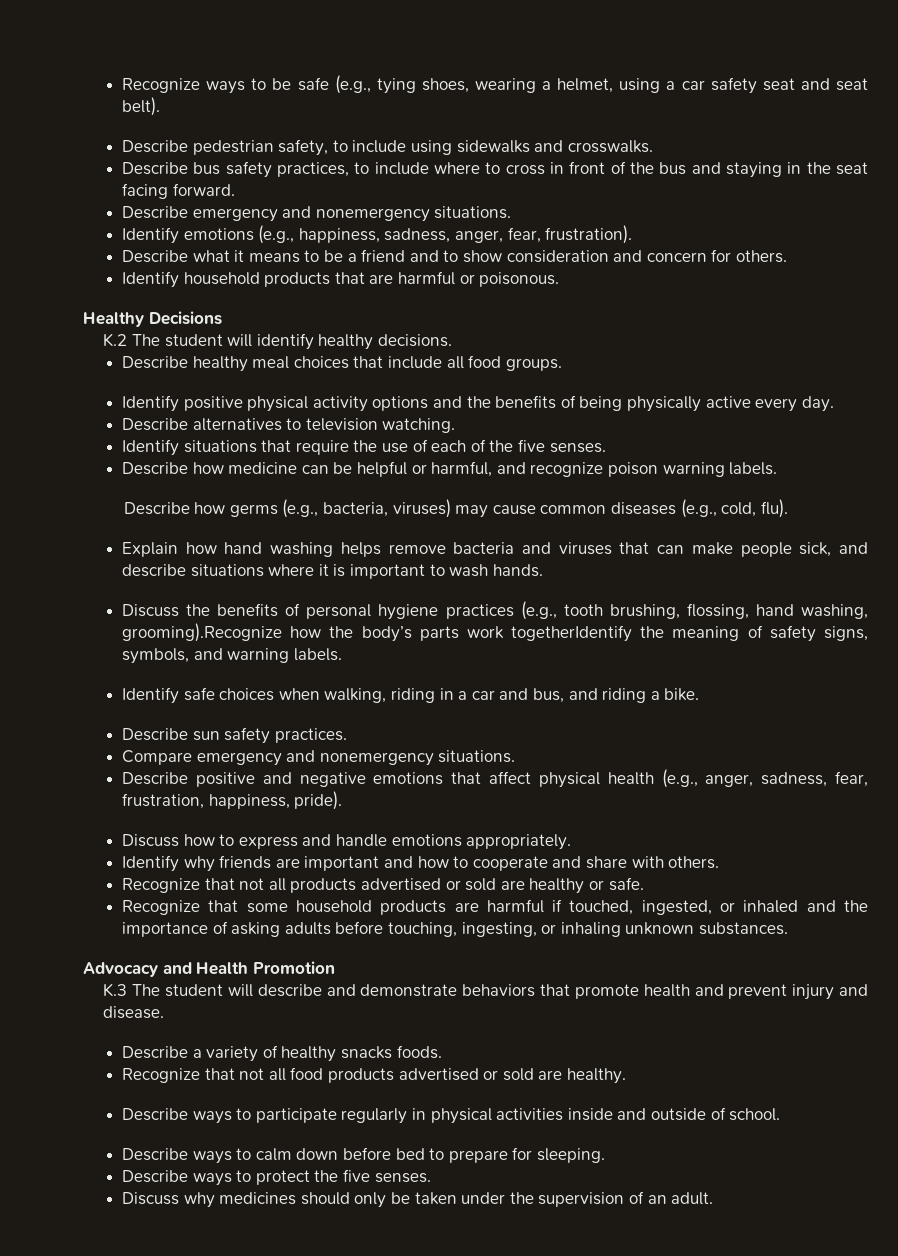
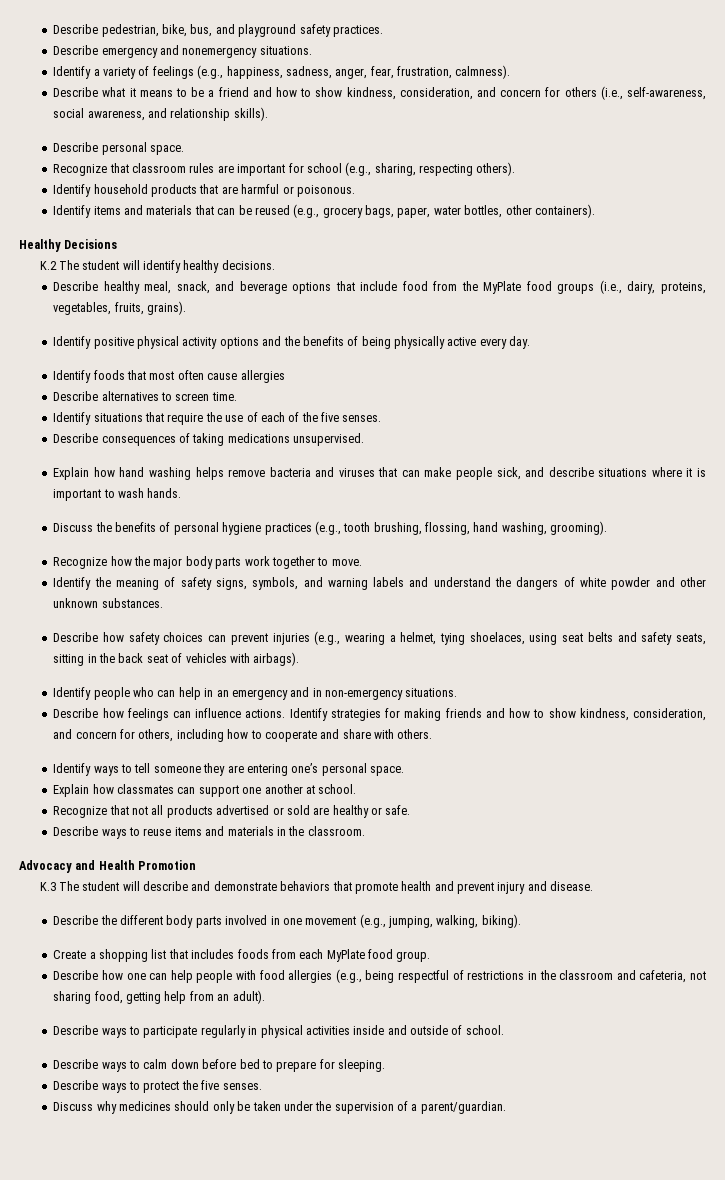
[122,75,868,94] [122,97,161,116] [122,139,653,156] [122,161,868,178] [122,183,235,199] Recognize ways to be safe (e.g., tying shoes, wearing a helmet, using a car safety seat and seat belt). // Describe pedestrian safety, to include using sidewalks and crosswalks. // Describe bus safety practices, to include where to cross in front of the bus and staying in the seat facing forward. -> [53,24,383,37] Describe pedestrian, bike, bus, and playground safety practices.
[183,228,254,241] emotions -> [93,66,194,79] a variety of feelings
[545,225,633,244] frustration). -> [397,65,511,79] frustration, calmness).
[443,249,787,263] to show consideration and concern for others. -> [276,86,706,100] [53,107,268,121] [53,142,185,155] [53,162,516,176] how to show kindness, consideration, and concern for others (i.e., self-awareness, social awareness, and relationship skills). // Describe personal space. // Recognize that classroom rules are important for school (e.g., sharing, respecting others).
(560, 279) none -> [53,204,595,218] // Identify items and materials that can be reused (e.g., grocery bags, paper, water bottles, other containers).
[252,355,562,371] meal choices that include all food groups. -> [144,280,706,294] [53,301,187,315] meal, snack, and beverage options that include food from the MyPlate food groups (i.e., dairy, proteins, vegetables, fruits, grains).
(834, 404) none -> [53,370,285,383] // Identify foods that most often cause allergies
[305,418,456,433] television watching. -> [175,392,237,401] screen time.
[192,461,778,477] [123,499,788,518] how medicine can be helpful or harmful, and recognize poison warning labels. // Describe how germs (e.g., bacteria, viruses) may cause common diseases (e.g., cold, flu). -> [101,433,365,446] consequences of taking medications unsupervised.
[122,623,633,642] grooming).Recognize how the body’s parts work togetherIdentify -> [550,521,608,535] [53,556,362,569] [53,577,92,590] grooming). // Recognize how the major body parts work together to move. // Identify
[293,648,342,661] [122,687,700,704] [122,727,347,744] [122,750,516,766] [122,769,869,788] [122,791,343,810] [122,834,572,850] [122,855,413,872] labels. // Identify safe choices when walking, riding in a car and bus, and riding a bike. // Describe sun safety practices. // Compare emergency and nonemergency situations. // Describe positive and negative emotions that affect physical health (e.g., anger, sadness, fear, frustration, happiness, pride). // Discuss how to express and handle emotions appropriately. // Identify why friends are important and -> [373,577,707,590] [53,598,163,608] [53,631,707,645] [53,652,300,666] [53,687,458,700] [53,708,707,721] [53,729,224,742] labels and understand the dangers of white powder and other unknown substances. // Describe how safety choices can prevent injuries (e.g., wearing a helmet, tying shoelaces, using seat belts and safety seats, sitting in the back seat of vehicles with airbags). // Identify people who can help in an emergency and in non-emergency situations. // Describe how feelings can influence actions. Identify strategies for making friends and how to show kindness, consideration, and concern for others, including
(720, 862) none -> [53,763,405,776] [53,784,357,797] // Identify ways to tell someone they are entering one’s personal space. // Explain how classmates can support one another at school.
[122,899,868,915] [122,921,788,937] Recognize that some household products are harmful if touched, ingested, or inhaled and the importance of asking adults before touching, ingesting, or inhaling unknown substances. -> [53,826,365,839] Describe ways to reuse items and materials in the classroom.
[192,1045,442,1062] [122,1067,626,1084] a variety of healthy snacks foods. // Recognize that not all food products advertised or sold are healthy. -> [100,914,521,928] [53,949,431,962] [53,969,706,983] [53,990,265,1004] the different body parts involved in one movement (e.g., jumping, walking, biking). // Create a shopping list that includes foods from each MyPlate food group. // Describe how one can help people with food allergies (e.g., being respectful of restrictions in the classroom and cafeteria, not sharing food, getting help from an adult).
[647,1192,714,1205] an adult. -> [411,1101,506,1114] a parent/guardian.

